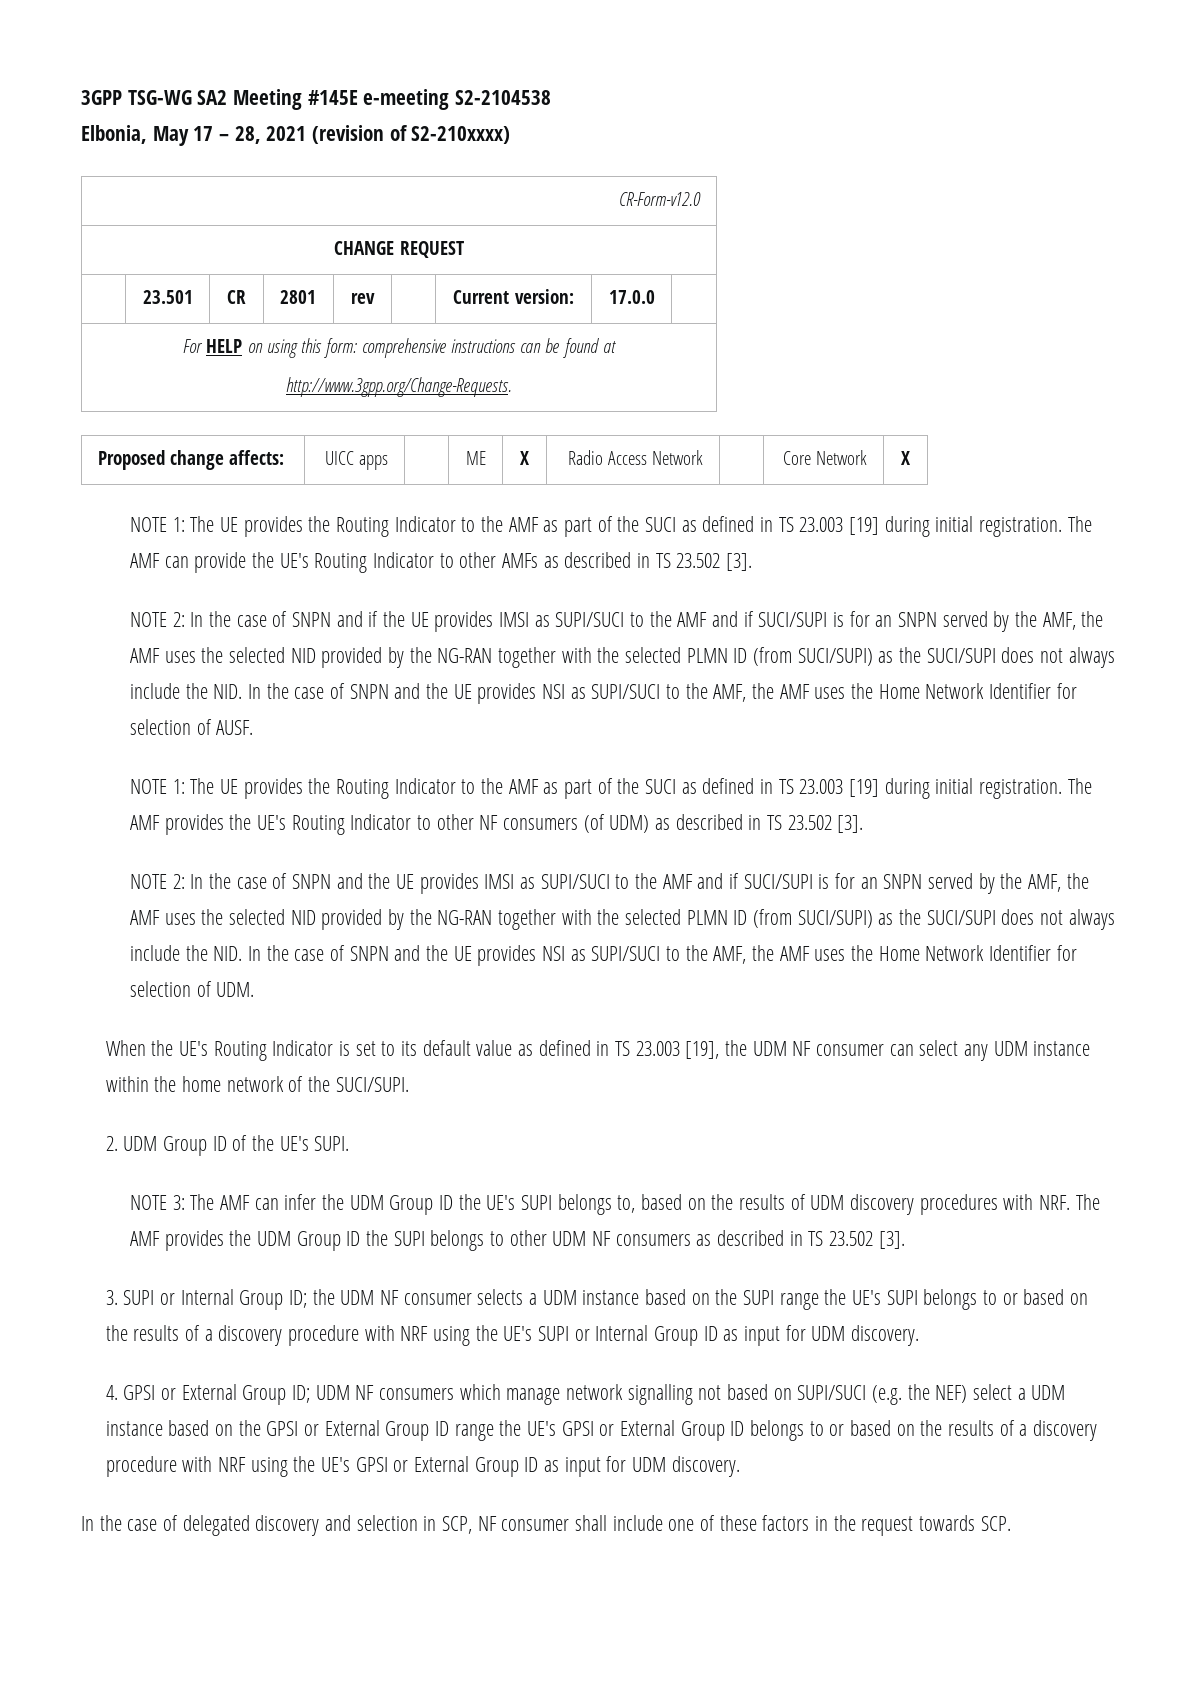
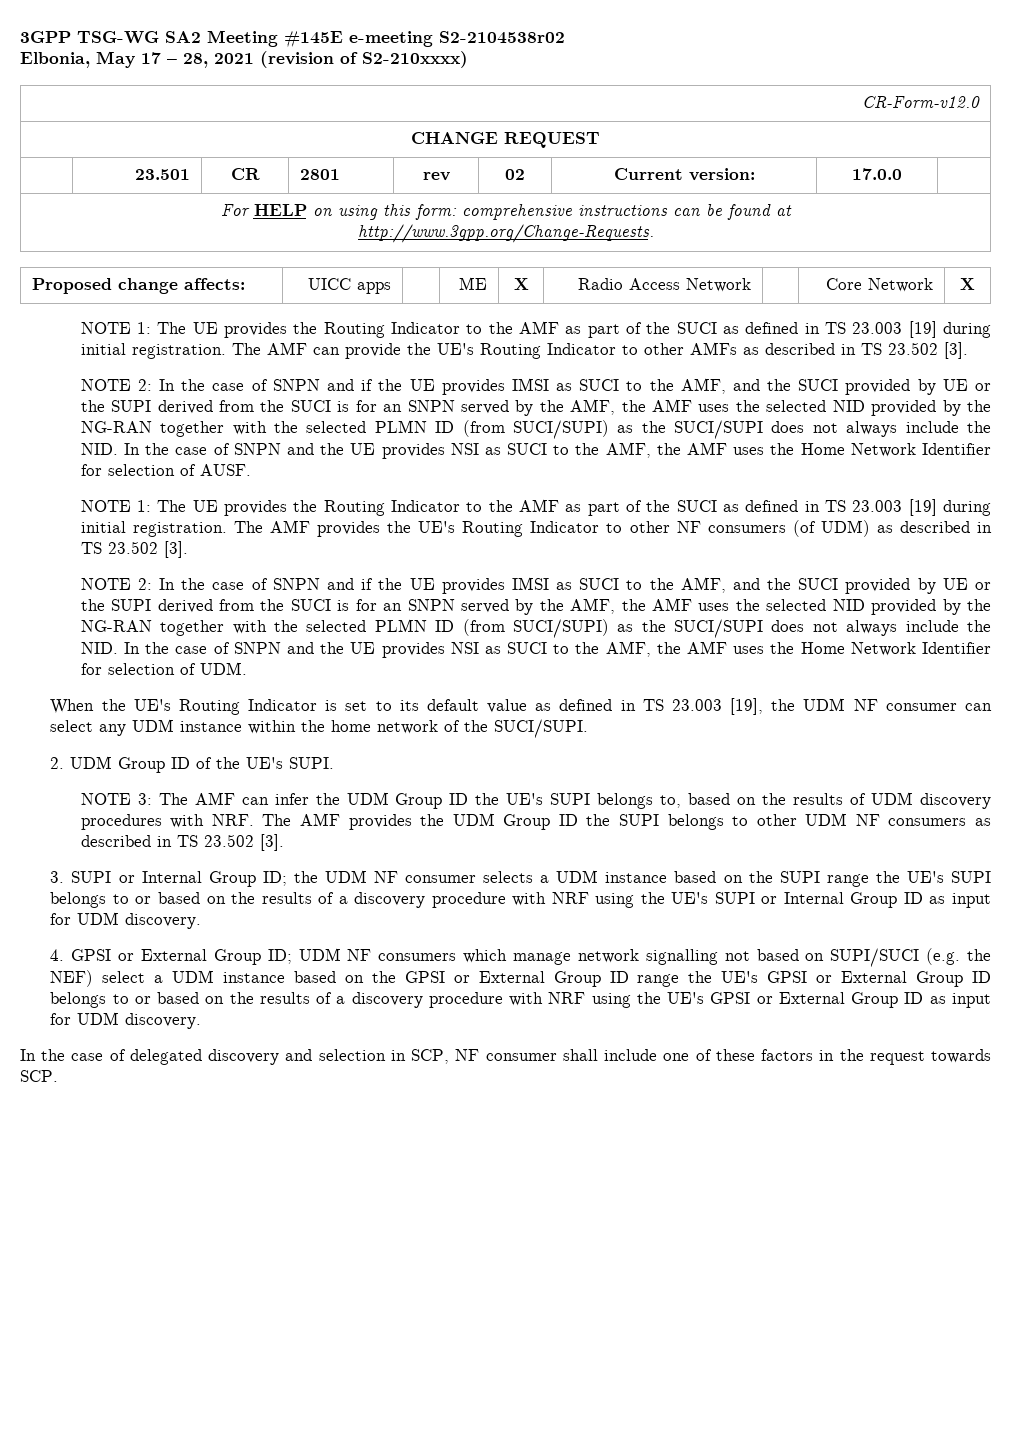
[455,90,552,105] S2-2104538 -> [439,31,565,44] S2-2104538r02
(375, 298) none -> [505,169,525,180] 02
[555,611,828,627] SUPI/SUCI to the AMF and if SUCI/SUPI -> [579,378,992,395] [80,400,331,414] SUCI to the AMF, and the SUCI provided by UE or the SUPI derived from the SUCI
[591,684,661,699] SUPI/SUCI -> [507,443,548,455] SUCI
[368,873,813,894] the UE provides IMSI as SUPI/SUCI to the AMF and if SUCI/SUPI -> [361,577,992,594] [80,599,331,613] if the UE provides IMSI as SUCI to the AMF, and the SUCI provided by UE or the SUPI derived from the SUCI
[591,946,661,961] SUPI/SUCI -> [507,642,548,654] SUCI

